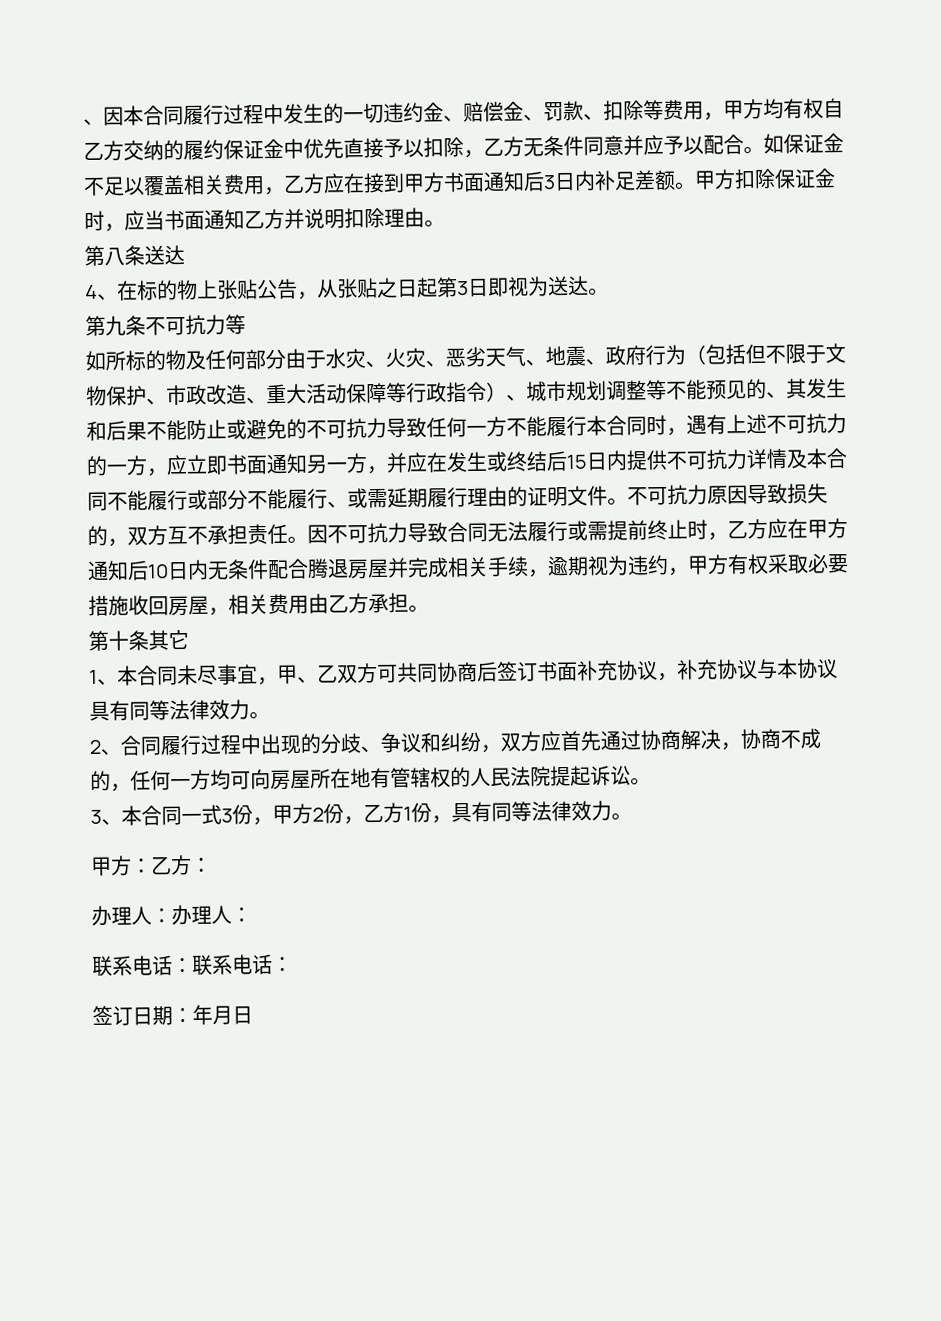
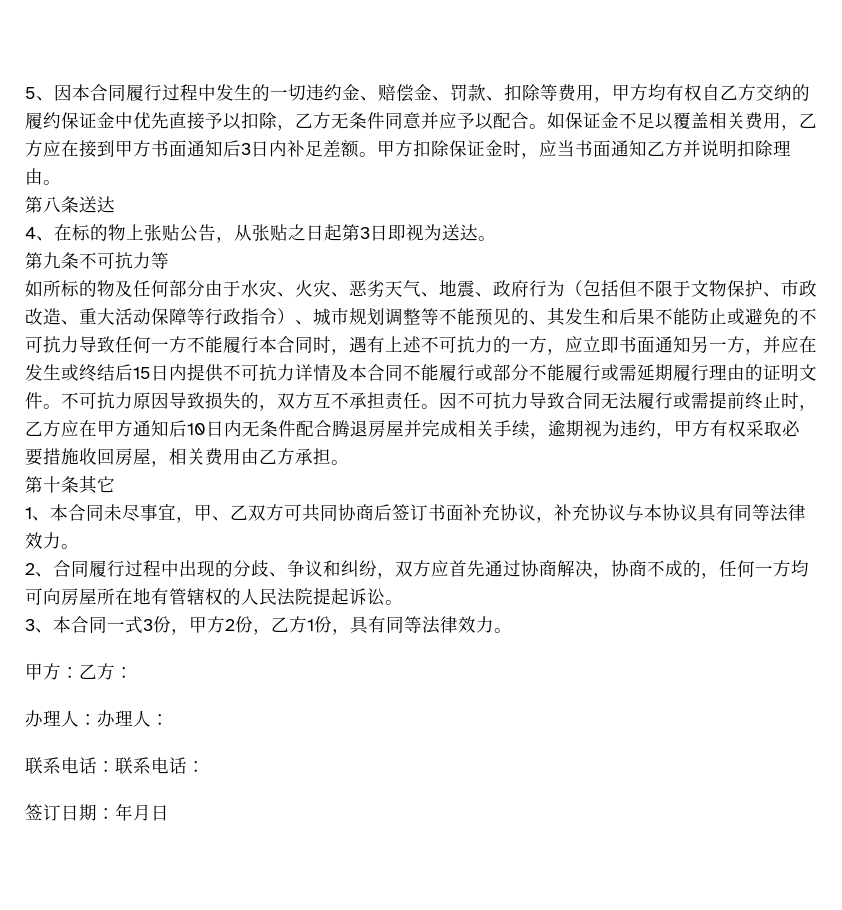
(83, 122) none -> [25,87,36,99] 5
[327,501,348,508] 、 -> (601, 372) none

